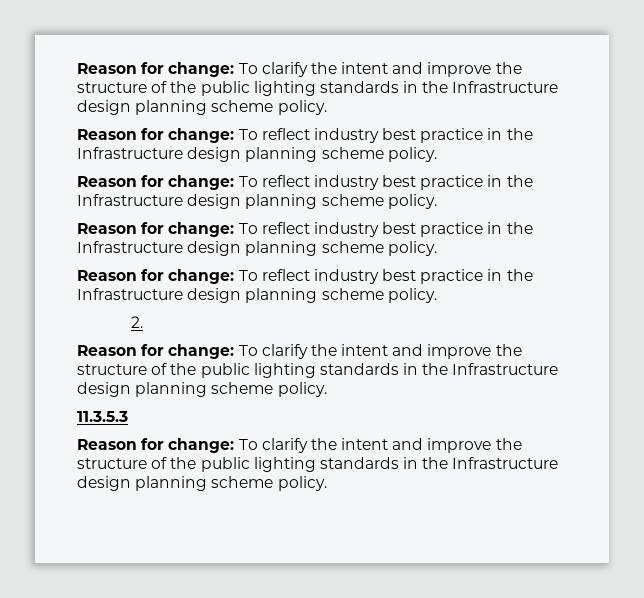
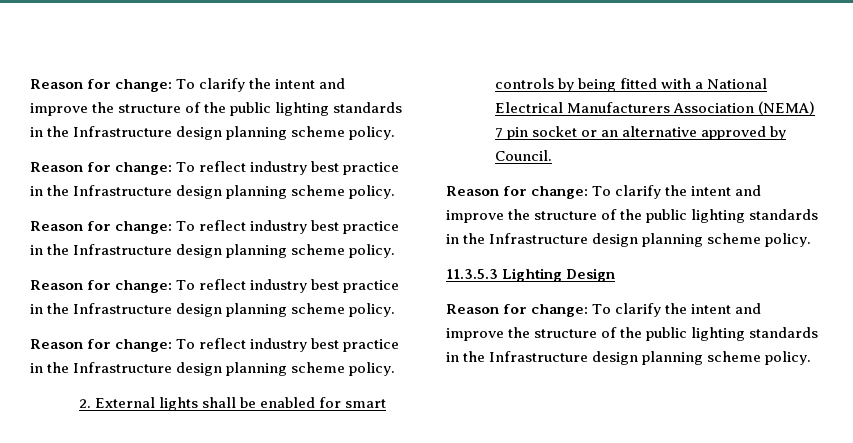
(144, 322) none -> [95,397,387,411] [495,78,768,92] [495,101,816,115] [495,126,787,140] [495,150,553,161] External lights shall be enabled for smart controls by being fitted with a National Electrical Manufacturers Association (NEMA) 7 pin socket or an alternative approved by Council.
(128, 416) none -> [502,268,616,282] Lighting Design

